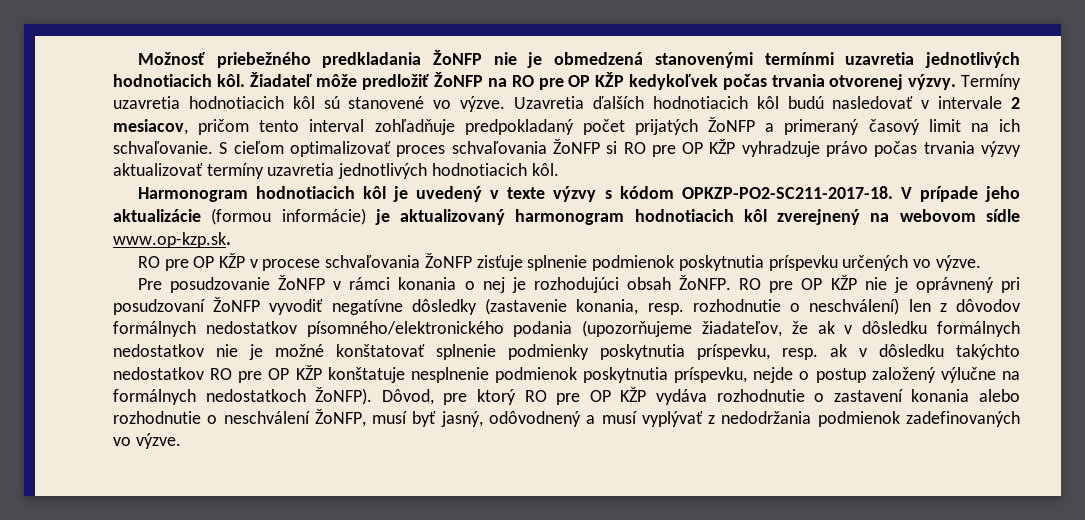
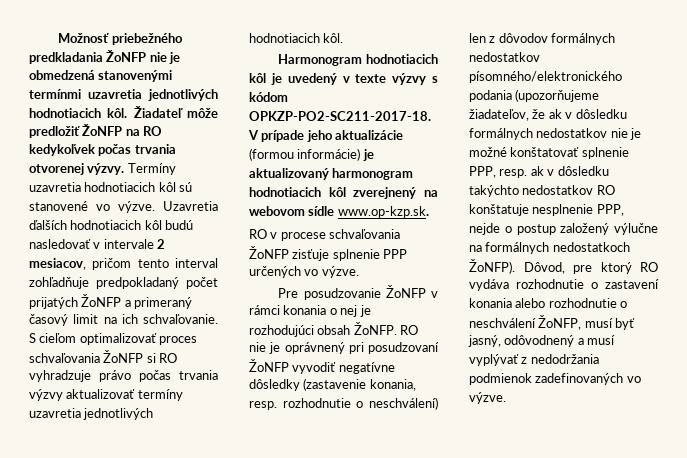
[538,72,625,90] pre OP KŽP -> (163, 131) none
[651,139,736,157] pre OP KŽP -> (178, 358) none
[164,253,245,271] pre OP KŽP -> (267, 234) none
[592,255,838,271] podmienok poskytnutia príspevku -> [383,249,408,259] PPP
[769,275,857,293] pre OP KŽP -> (419, 330) none
[508,344,770,360] podmienky poskytnutia príspevku, -> [469,166,496,178] PPP,
[238,365,748,383] pre OP KŽP konštatuje nesplnenie podmienok poskytnutia príspevku, -> [469,204,624,216] konštatuje nesplnenie PPP,
[556,387,647,405] pre OP KŽP -> (658, 267) none

